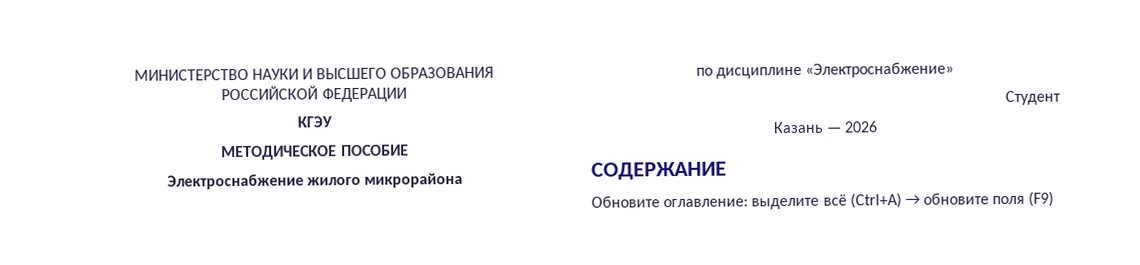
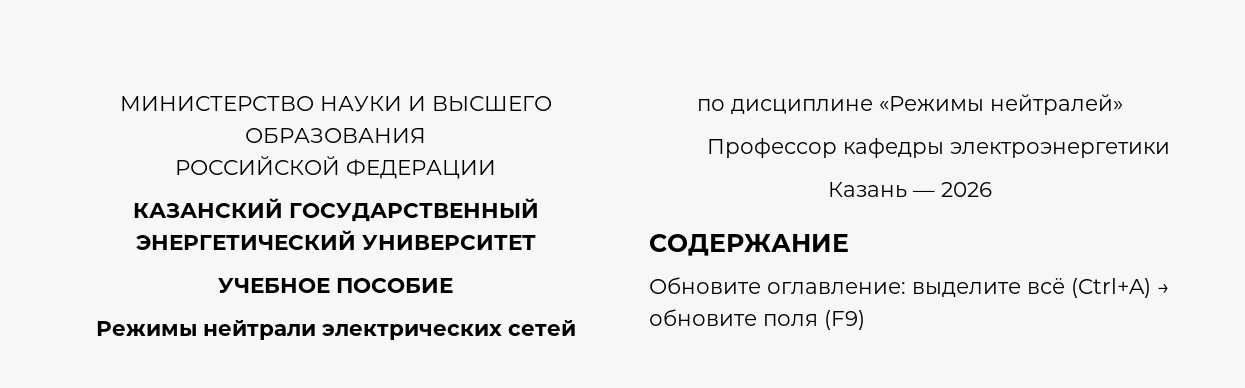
[296,116,332,128] [221,144,409,161] [166,172,464,190] [695,61,955,79] [1005,90,1061,106] КГЭУ // МЕТОДИЧЕСКОЕ ПОСОБИЕ // Электроснабжение жилого микрорайона // по дисциплине «Электроснабжение» // Студент -> [132,198,539,222] [135,230,536,250] [218,278,453,293] [95,320,576,340] [696,94,1123,115] [707,138,1170,158] КАЗАНСКИЙ ГОСУДАРСТВЕННЫЙ ЭНЕРГЕТИЧЕСКИЙ УНИВЕРСИТЕТ // УЧЕБНОЕ ПОСОБИЕ // Режимы нейтрали электрических сетей // по дисциплине «Режимы нейтралей» // Профессор кафедры электроэнергетики

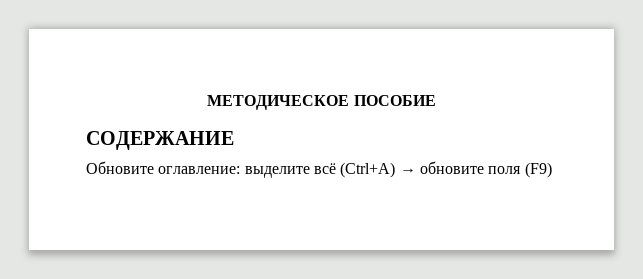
[119,96,552,112] [245,128,426,143] [175,156,496,179] [132,198,539,222] [135,230,536,250] [218,278,453,293] [95,320,576,340] [696,94,1123,115] [707,138,1170,158] [827,182,992,198] МИНИСТЕРСТВО НАУКИ И ВЫСШЕГО ОБРАЗОВАНИЯ // РОССИЙСКОЙ ФЕДЕРАЦИИ // КАЗАНСКИЙ ГОСУДАРСТВЕННЫЙ ЭНЕРГЕТИЧЕСКИЙ УНИВЕРСИТЕТ // УЧЕБНОЕ ПОСОБИЕ // Режимы нейтрали электрических сетей // по дисциплине «Режимы нейтралей» // Профессор кафедры электроэнергетики // Казань — 2026 -> [207,95,436,110] МЕТОДИЧЕСКОЕ ПОСОБИЕ

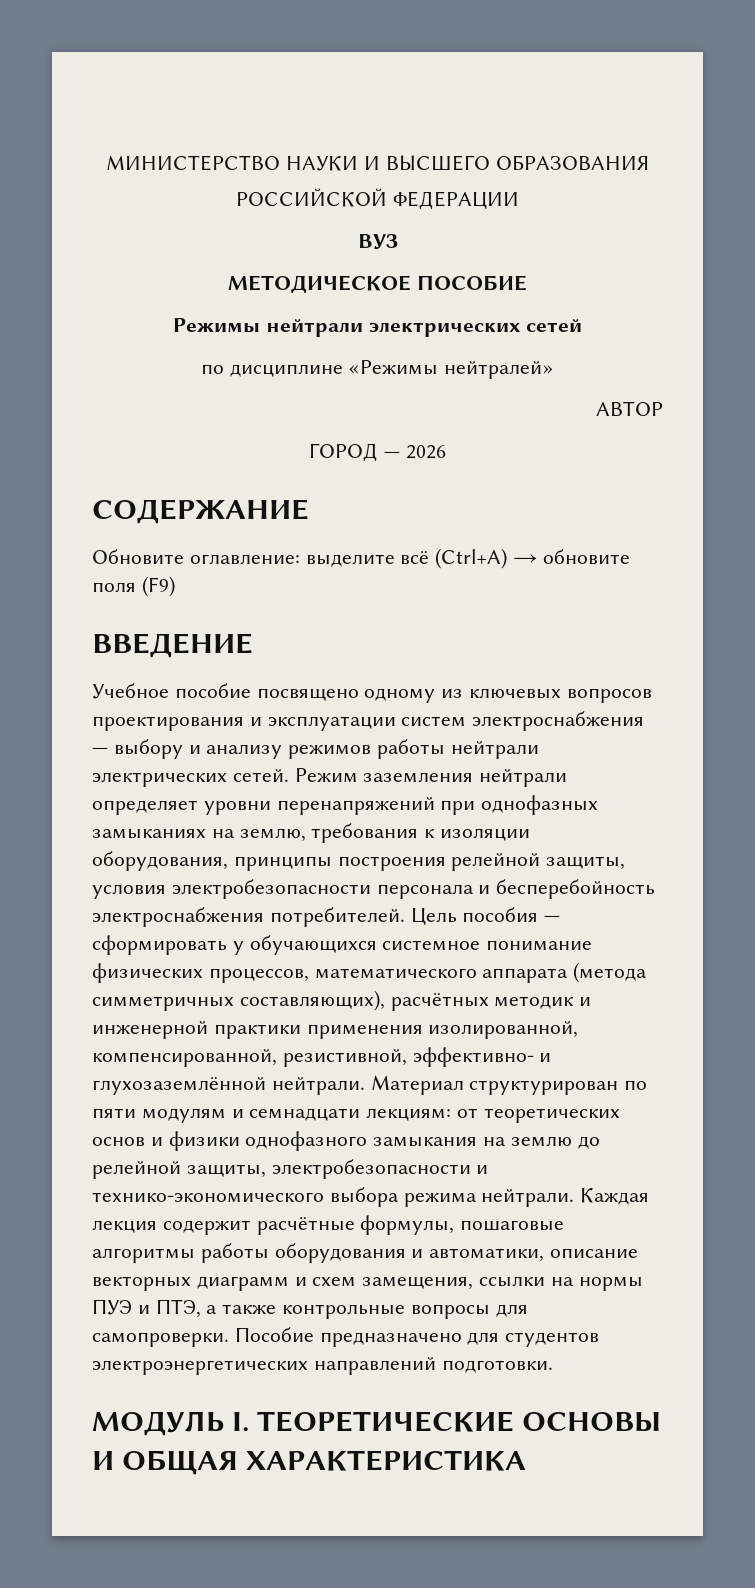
[207,95,436,110] МЕТОДИЧЕСКОЕ ПОСОБИЕ -> [106,155,649,171] [236,188,519,210] [357,234,398,249] [228,275,527,293] [173,318,582,337] [200,360,555,379] [596,401,663,416] [309,443,446,462] МИНИСТЕРСТВО НАУКИ И ВЫСШЕГО ОБРАЗОВАНИЯ // РОССИЙСКОЙ ФЕДЕРАЦИИ // ВУЗ // МЕТОДИЧЕСКОЕ ПОСОБИЕ // Режимы нейтрали электрических сетей // по дисциплине «Режимы нейтралей» // АВТОР // ГОРОД — 2026
(552, 170) none -> [92,633,253,658] [92,683,652,703] [92,711,645,731] [92,739,539,759] [92,768,568,787] [92,795,599,815] [92,823,531,843] [92,851,626,871] [92,879,656,899] [92,907,561,927] [92,935,593,955] [92,962,648,983] [92,990,592,1011] [92,1021,579,1039] [92,1047,552,1067] [92,1075,648,1095] [92,1108,620,1123] [92,1131,600,1151] [92,1159,489,1179] [92,1187,650,1207] [92,1215,565,1235] [92,1243,639,1263] [92,1276,643,1291] [92,1299,528,1319] [92,1327,600,1347] [92,1357,553,1375] [92,1411,662,1436] [92,1450,527,1475] // ВВЕДЕНИЕ // Учебное пособие посвящено одному из ключевых вопросов проектирования и эксплуатации систем электроснабжения — выбору и анализу режимов работы нейтрали электрических сетей. Режим заземления нейтрали определяет уровни перенапряжений при однофазных замыканиях на землю, требования к изоляции оборудования, принципы построения релейной защиты, условия электробезопасности персонала и бесперебойность электроснабжения потребителей. Цель пособия — сформировать у обучающихся системное понимание физических процессов, математического аппарата (метода симметричных составляющих), расчётных методик и инженерной практики применения изолированной, компенсированной, резистивной, эффективно- и глухозаземлённой нейтрали. Материал структурирован по пяти модулям и семнадцати лекциям: от теоретических основ и физики однофазного замыкания на землю до релейной защиты, электробезопасности и технико-экономического выбора режима нейтрали. Каждая лекция содержит расчётные формулы, пошаговые алгоритмы работы оборудования и автоматики, описание векторных диаграмм и схем замещения, ссылки на нормы ПУЭ и ПТЭ, а также контрольные вопросы для самопроверки. Пособие предназначено для студентов электроэнергетических направлений подготовки. // МОДУЛЬ I. ТЕОРЕТИЧЕСКИЕ ОСНОВЫ И ОБЩАЯ ХАРАКТЕРИСТИКА

